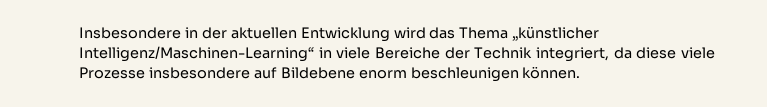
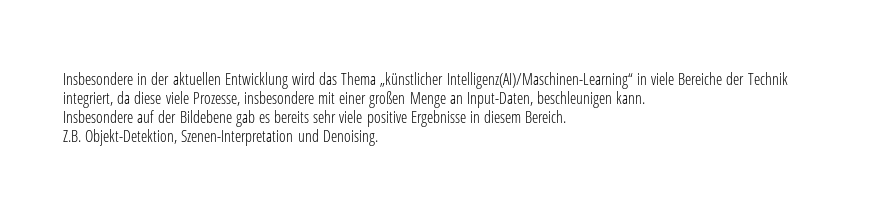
[79,46,314,62] Intelligenz/Maschinen-Learning“ -> [446,72,633,89] Intelligenz(AI)/Maschinen-Learning“
[79,66,581,82] Prozesse insbesondere auf Bildebene enorm beschleunigen können. -> [192,91,646,108] [63,110,567,127] [63,129,378,146] Prozesse, insbesondere mit einer großen Menge an Input-Daten, beschleunigen kann. // Insbesondere auf der Bildebene gab es bereits sehr viele positive Ergebnisse in diesem Bereich. // Z.B. Objekt-Detektion, Szenen-Interpretation und Denoising.

